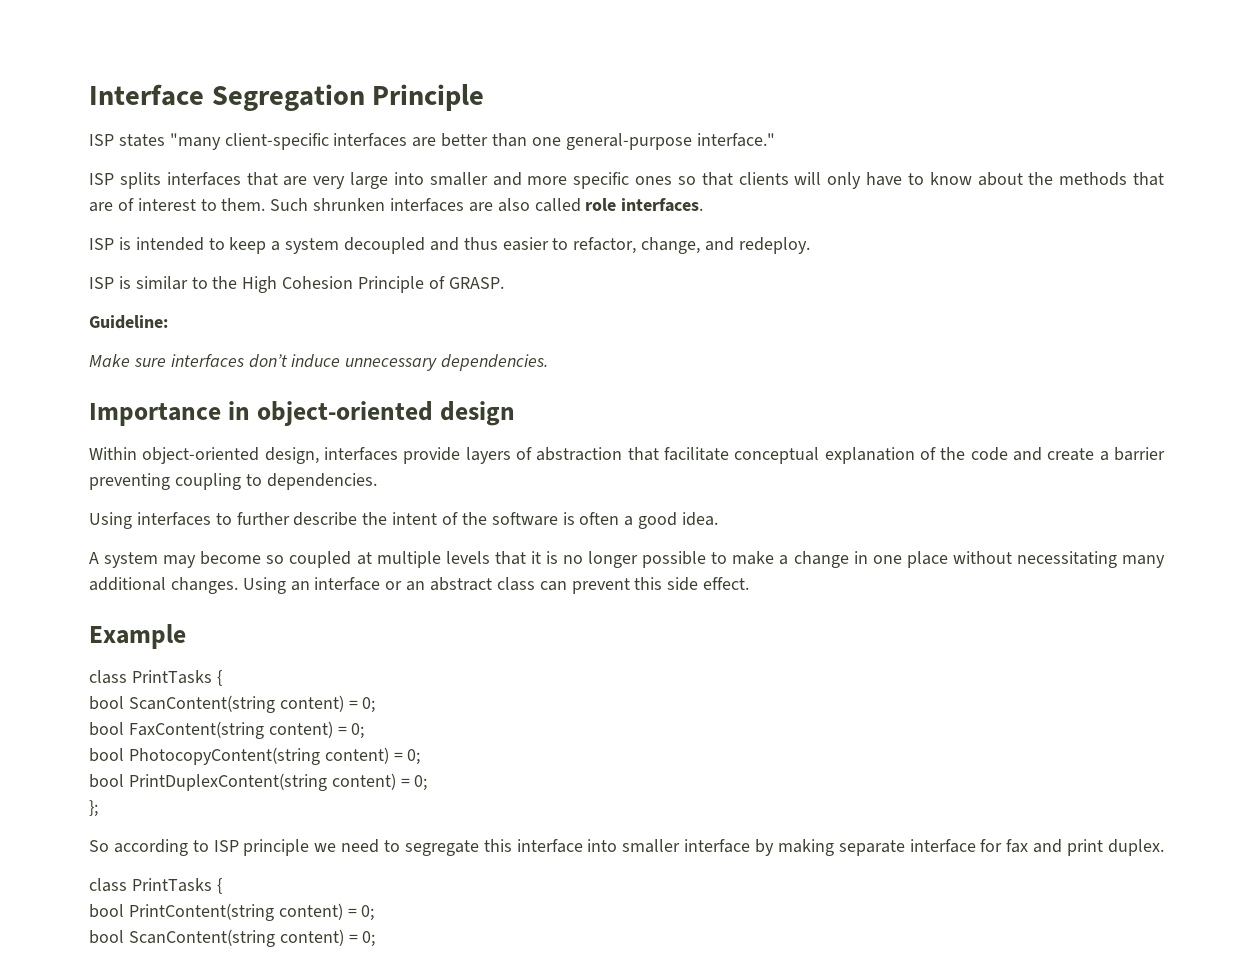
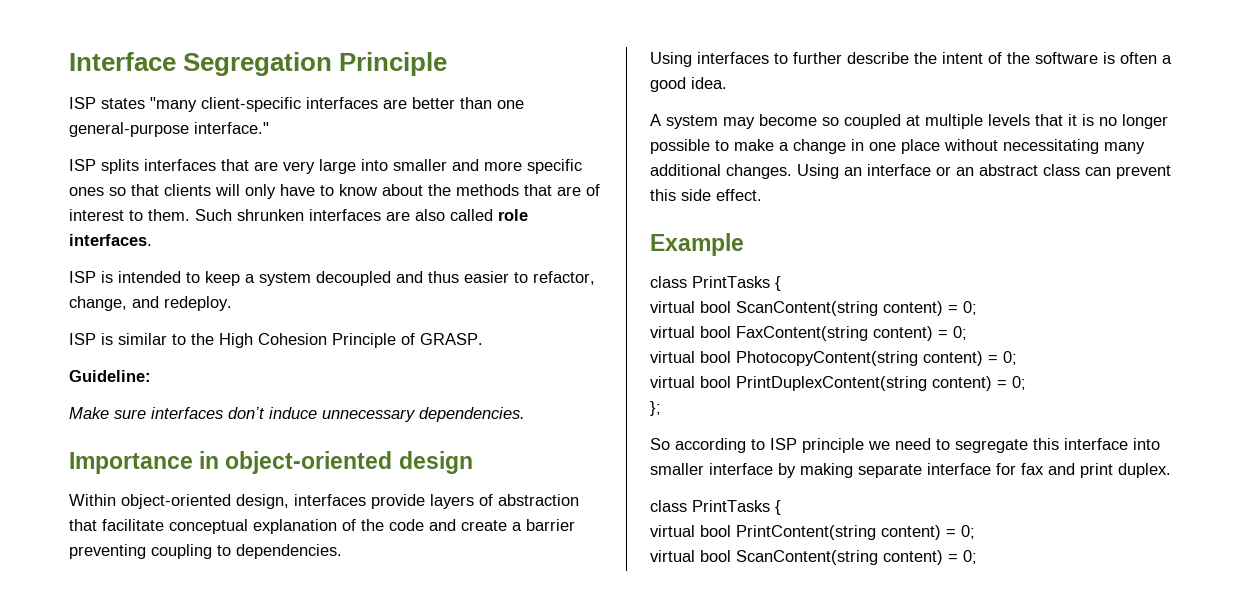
(222, 678) none -> [650,301,695,313] virtual
(376, 705) none -> [650,326,695,338] virtual
(365, 731) none -> [650,351,695,363] virtual
(421, 757) none -> [650,376,695,388] virtual
(222, 886) none -> [650,525,695,537] virtual
(375, 913) none -> [650,550,695,562] virtual

